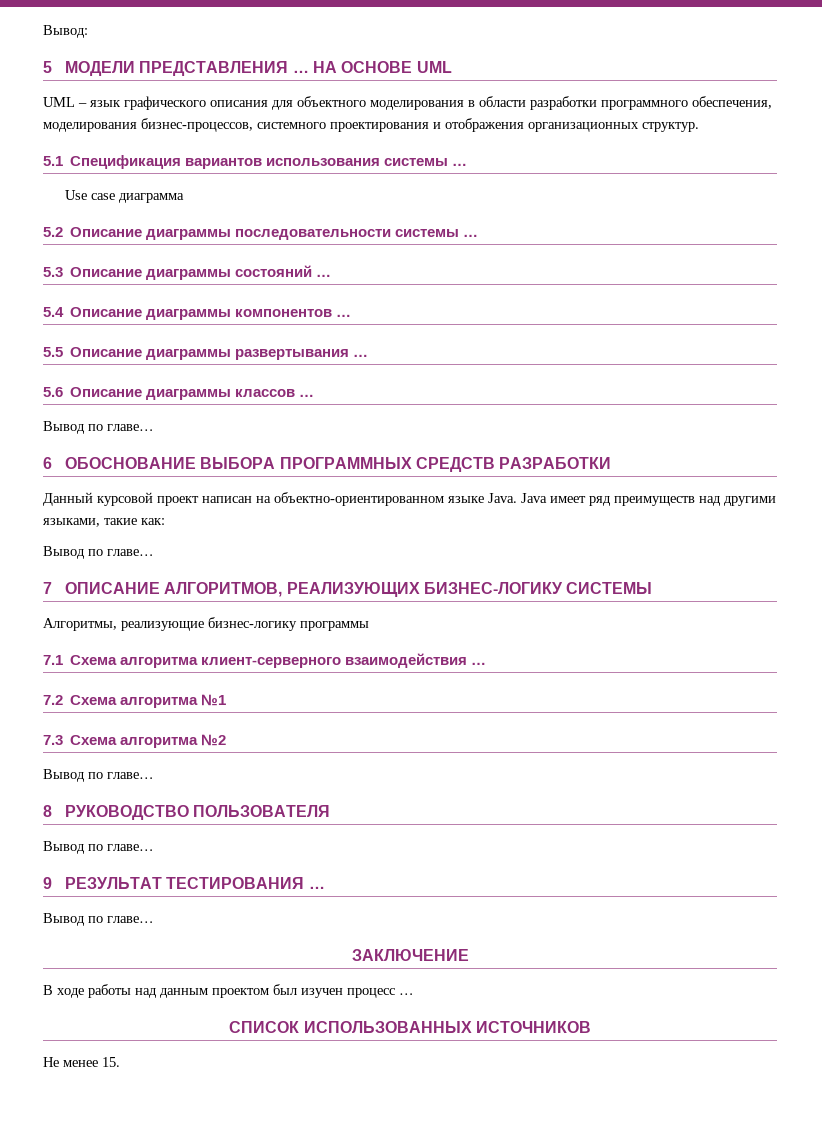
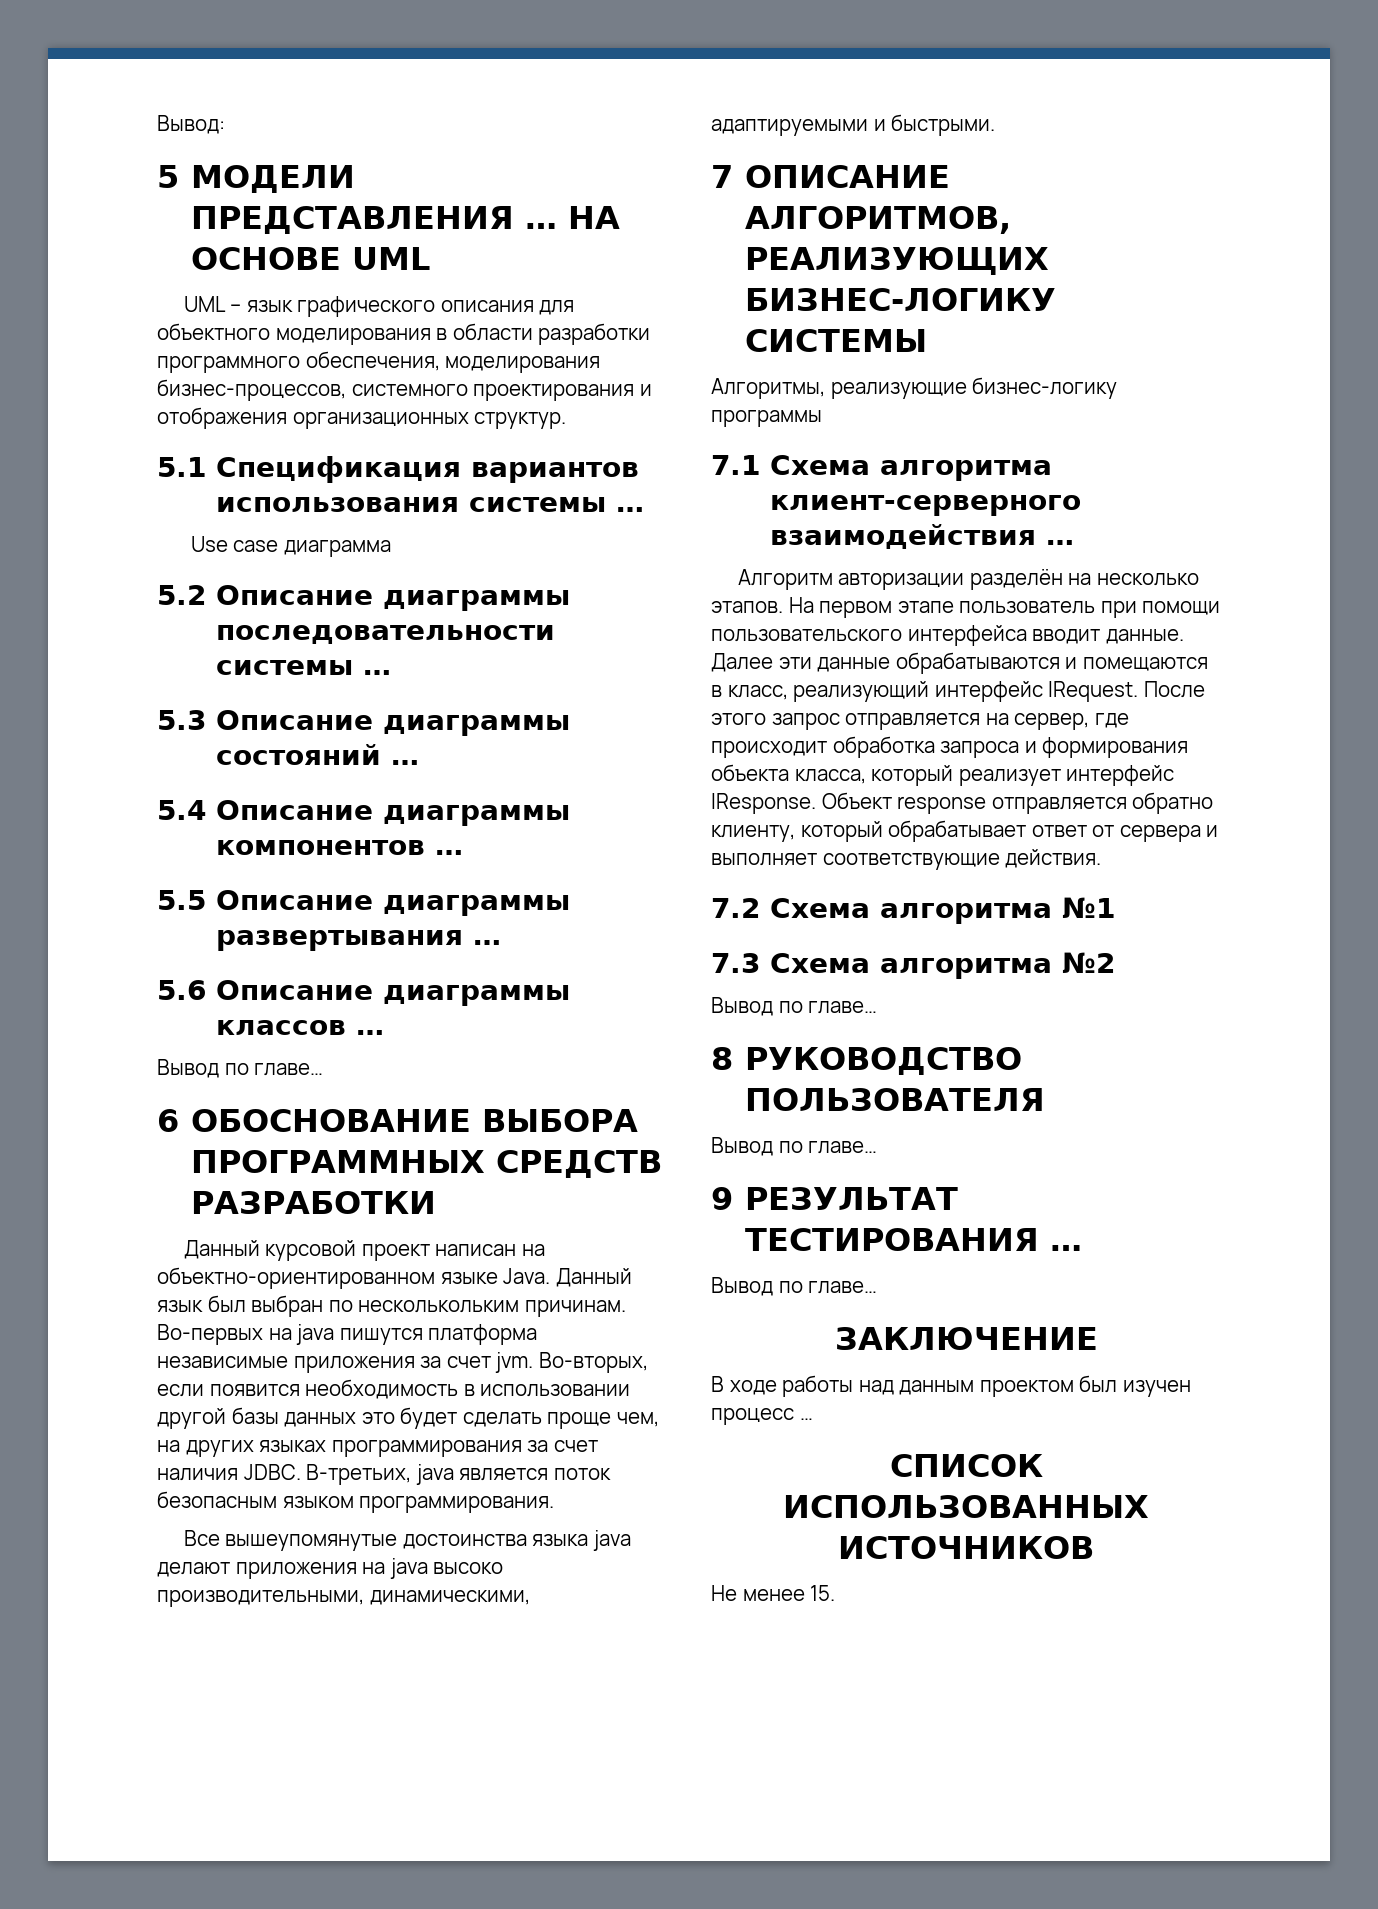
[521,493,776,506] [43,518,165,527] [43,546,154,559] Java имеет ряд преимуществ над другими языками, такие как: // Вывод по главе… -> [555,1268,632,1287] [157,1295,626,1317] [157,1324,538,1345] [157,1352,648,1373] [157,1379,631,1399] [157,1407,659,1429] [157,1440,598,1457] [157,1464,611,1485] [157,1491,555,1513] [183,1530,631,1551] [157,1558,504,1579] [157,1590,530,1607] [711,114,996,136] Данный язык был выбран по несколькольким причинам. Во-первых на java пишутся платформа независимые приложения за счет jvm. Во-вторых, если появится необходимость в использовании другой базы данных это будет сделать проще чем, на других языках программирования за счет наличия JDBC. В-третьих, java является поток безопасным языком программирования. // Все вышеупомянутые достоинства языка java делают приложения на java высоко производительными, динамическими, адаптируемыми и быстрыми.
(487, 663) none -> [737,569,1199,590] [711,597,1221,618] [711,625,1184,646] [711,652,1208,674] [711,681,1205,702] [711,713,1129,730] [711,736,1189,758] [711,764,1175,786] [711,792,1214,814] [711,820,1219,842] [711,849,1102,870] // Алгоритм авторизации разделён на несколько этапов. На первом этапе пользователь при помощи пользовательского интерфейса вводит данные. Далее эти данные обрабатываются и помещаются в класс, реализующий интерфейс IRequest. После этого запрос отправляется на сервер, где происходит обработка запроса и формирования объекта класса, который реализует интерфейс IResponse. Объект response отправляется обратно клиенту, который обрабатывает ответ от сервера и выполняет соответствующие действия.

